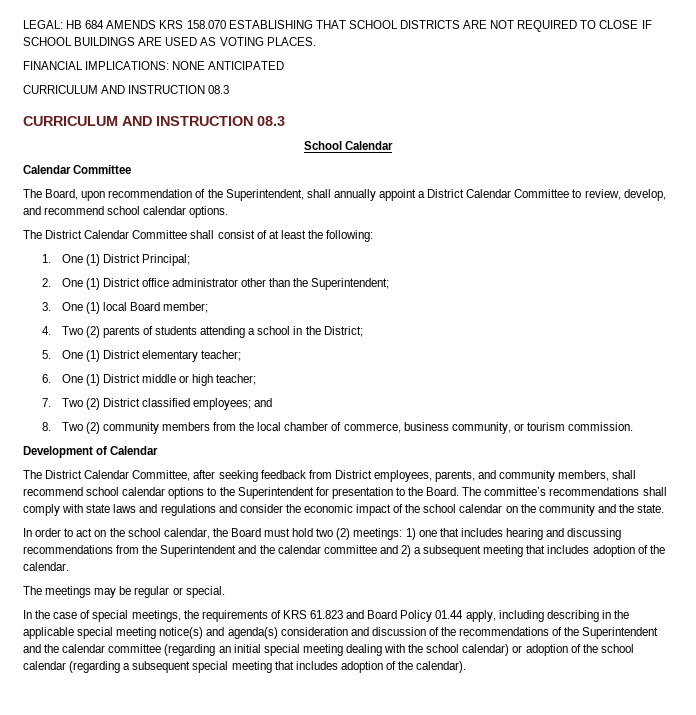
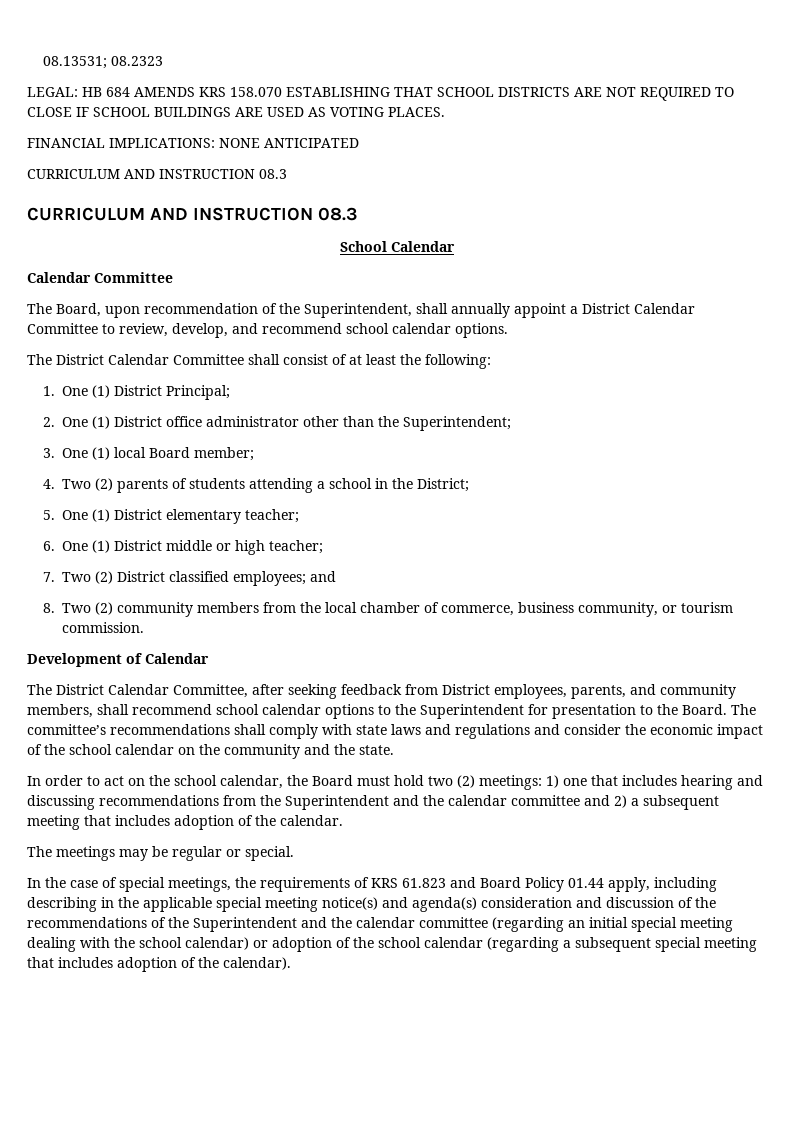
(23, 24) none -> [43,56,164,69] 08.13531; 08.2323 //

